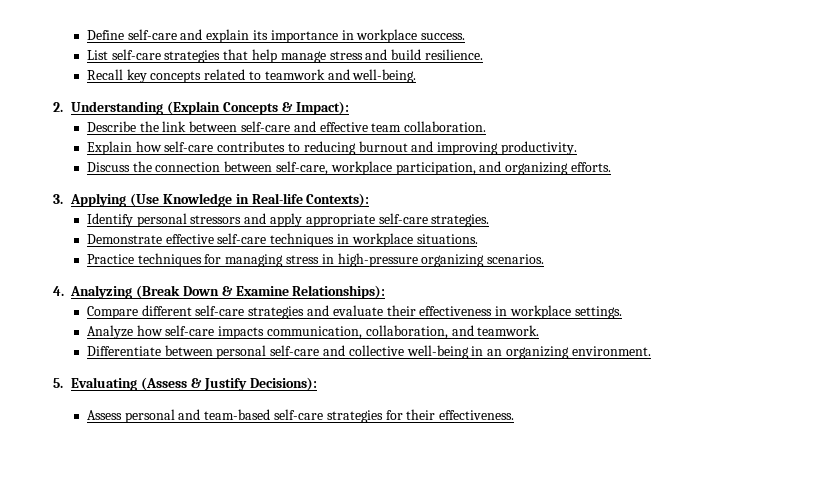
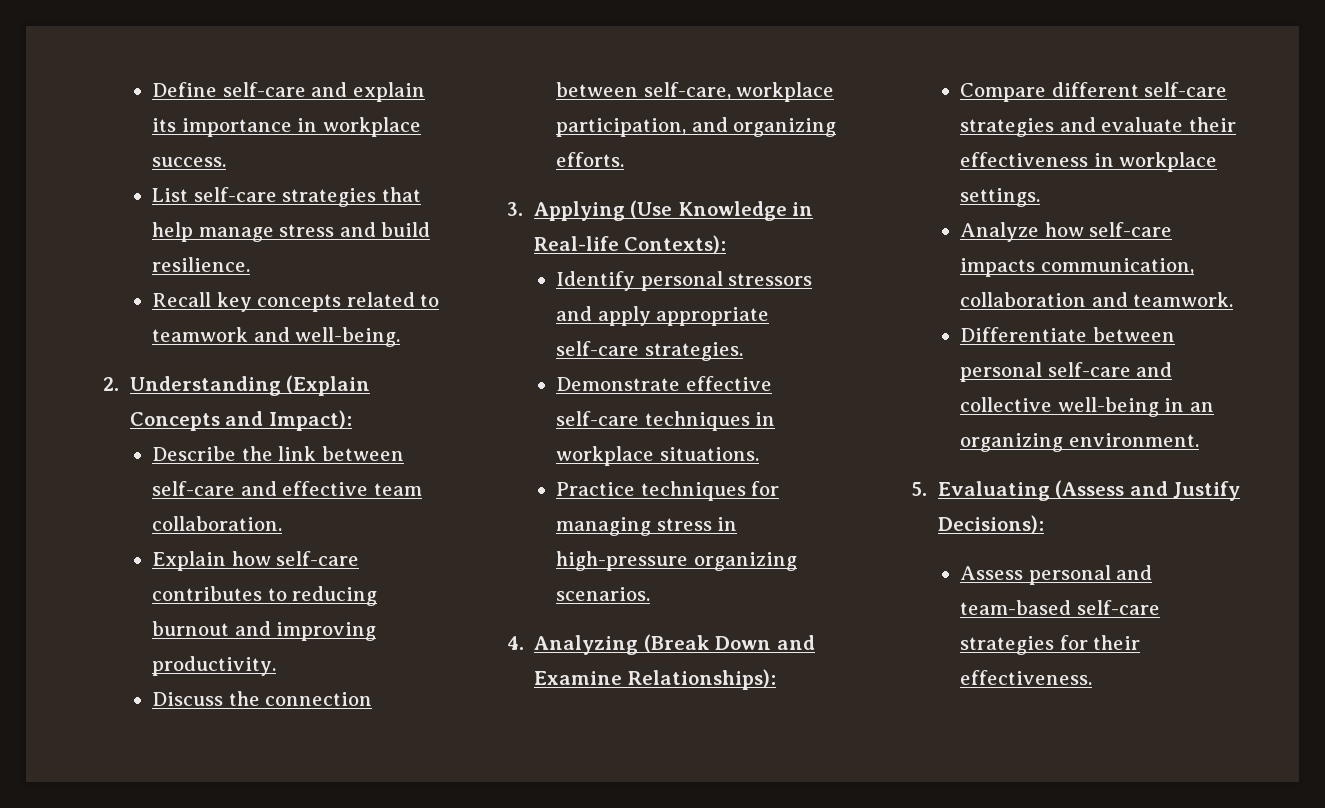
[281,102,293,112] & -> [225,411,264,426] and
[221,286,233,296] & -> [776,635,815,650] and
[365,325,448,339] collaboration, -> [960,292,1087,307] collaboration
[190,378,202,388] & -> [1129,481,1168,496] and

